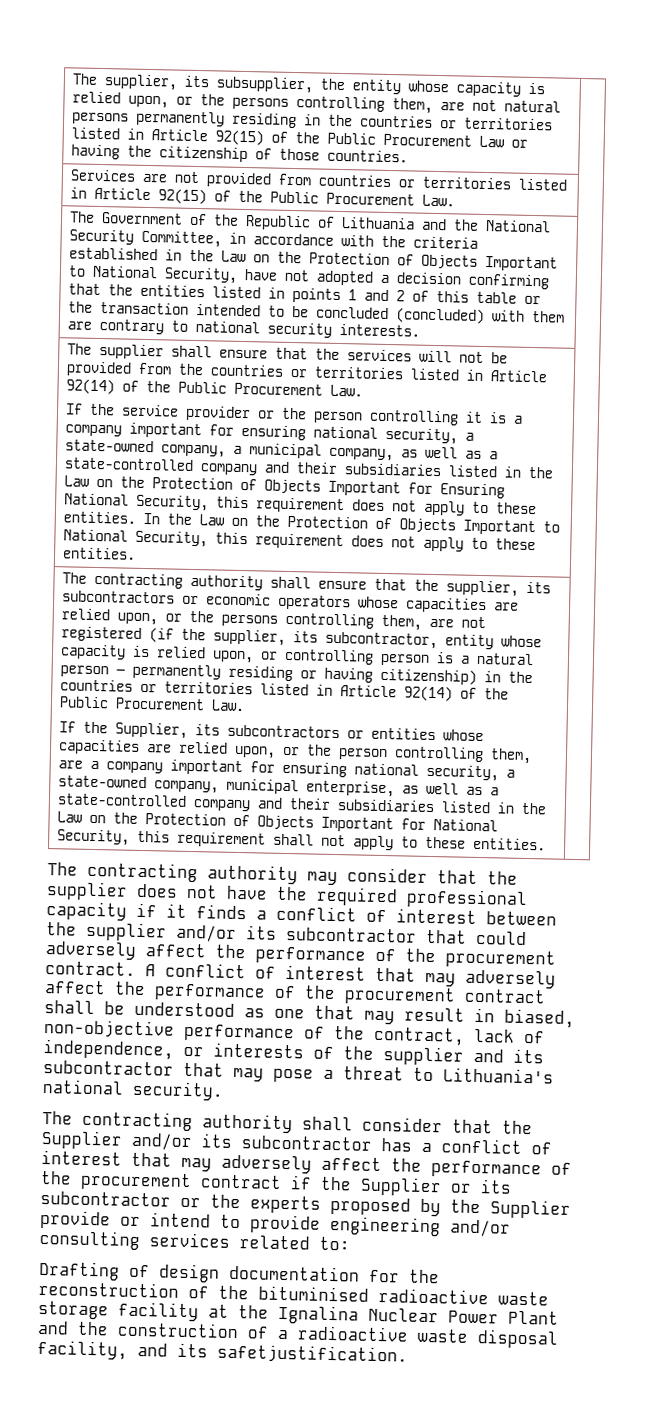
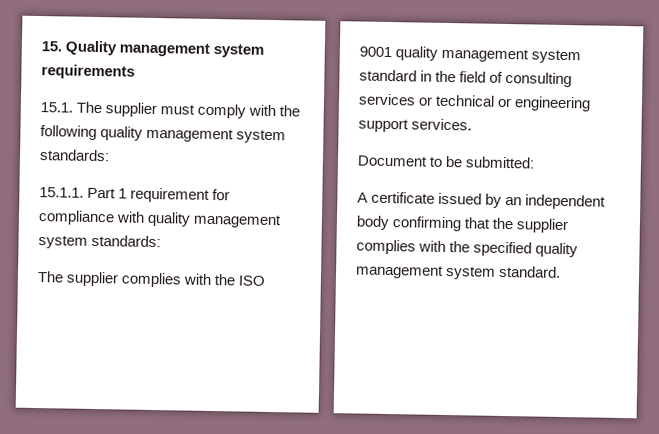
[71,73,545,97] [71,91,561,114] [71,110,553,131] [70,127,528,148] [70,144,408,163] [69,169,567,191] [69,187,455,207] [68,211,551,233] [68,229,478,249] [68,247,558,272] [67,265,549,290] [67,283,541,305] [67,301,565,324] [66,318,420,338] [66,343,508,364] [65,361,547,383] [65,378,363,397] [64,403,523,426] [64,422,474,445] [64,439,498,462] [63,457,553,479] [63,475,505,499] [63,493,537,516] [62,511,560,536] [62,529,536,552] [61,547,136,560] [61,572,551,597] [61,590,519,614] [60,608,486,631] [60,626,542,650] [59,644,534,666] [59,663,533,685] [59,679,509,702] [58,696,245,712] [58,721,484,742] [57,739,532,765] [57,759,515,782] [57,775,499,798] [56,793,546,815] [56,811,498,833] [56,829,546,851] [47,861,518,886] [46,881,528,910] [46,901,557,926] [46,921,527,945] [45,941,556,969] [45,961,556,989] [44,980,546,1006] [44,1000,575,1029] [44,1019,545,1046] [43,1039,544,1066] [43,1060,554,1084] [42,1078,224,1101] [42,1110,533,1135] [41,1129,552,1155] [41,1149,572,1179] [40,1170,512,1197] [40,1190,571,1219] [40,1209,511,1237] [39,1229,350,1251] [39,1260,440,1284] [38,1280,549,1306] [38,1300,559,1325] [37,1320,559,1349] [37,1339,408,1365] The supplier, its subsupplier, the entity whose capacity is relied upon, or the persons controlling them, are not natural persons permanently residing in the countries or territories listed in Article 92(15) of the Public Procurement Law or having the citizenship of those countries. | // Services are not provided from countries or territories listed in Article 92(15) of the Public Procurement Law. | // The Government of the Republic of Lithuania and the National Security Committee, in accordance with the criteria established in the Law on the Protection of Objects Important to National Security, have not adopted a decision confirming that the entities listed in points 1 and 2 of this table or the transaction intended to be concluded (concluded) with them are contrary to national security interests. | // The supplier shall ensure that the services will not be provided from the countries or territories listed in Article 92(14) of the Public Procurement Law. // If the service provider or the person controlling it is a company important for ensuring national security, a state-owned company, a municipal company, as well as a state-controlled company and their subsidiaries listed in the Law on the Protection of Objects Important for Ensuring National Security, this requirement does not apply to these entities. In the Law on the Protection of Objects Important to National Security, this requirement does not apply to these entities. | // The contracting authority shall ensure that the supplier, its subcontractors or economic operators whose capacities are relied upon, or the persons controlling them, are not registered (if the supplier, its subcontractor, entity whose capacity is relied upon, or controlling person is a natural person – permanently residing or having citizenship) in the countries or territories listed in Article 92(14) of the Public Procurement Law. // If the Supplier, its subcontractors or entities whose capacities are relied upon, or the person controlling them, are a company important for ensuring national security, a state-owned company, municipal enterprise, as well as a state-controlled company and their subsidiaries listed in the Law on the Protection of Objects Important for National Security, this requirement shall not apply to these entities. | // The contracting authority may consider that the supplier does not have the required professional capacity if it finds a conflict of interest between the supplier and/or its subcontractor that could adversely affect the performance of the procurement contract. A conflict of interest that may adversely affect the performance of the procurement contract shall be understood as one that may result in biased, non-objective performance of the contract, lack of independence, or interests of the supplier and its subcontractor that may pose a threat to Lithuania's national security. // The contracting authority shall consider that the Supplier and/or its subcontractor has a conflict of interest that may adversely affect the performance of the procurement contract if the Supplier or its subcontractor or the experts proposed by the Supplier provide or intend to provide engineering and/or consulting services related to: // Drafting of design documentation for the reconstruction of the bituminised radioactive waste storage facility at the Ignalina Nuclear Power Plant and the construction of a radioactive waste disposal facility, and its safetjustification. -> [41,40,265,58] [41,64,135,80] [40,101,301,119] [40,125,287,144] [39,149,110,162] [39,187,231,203] [38,210,283,229] [38,234,162,249] [37,271,266,288] [359,46,582,64] [359,69,573,88] [358,93,592,112] [358,118,473,133] [357,155,536,169] [357,191,607,210] [356,215,569,234] [356,239,579,258] [355,264,562,280] 15. Quality management system requirements // 15.1. The supplier must comply with the following quality management system standards: // 15.1.1. Part 1 requirement for compliance with quality management system standards: // The supplier complies with the ISO 9001 quality management system standard in the field of consulting services or technical or engineering support services. // Document to be submitted: // A certificate issued by an independent body confirming that the supplier complies with the specified quality management system standard.

